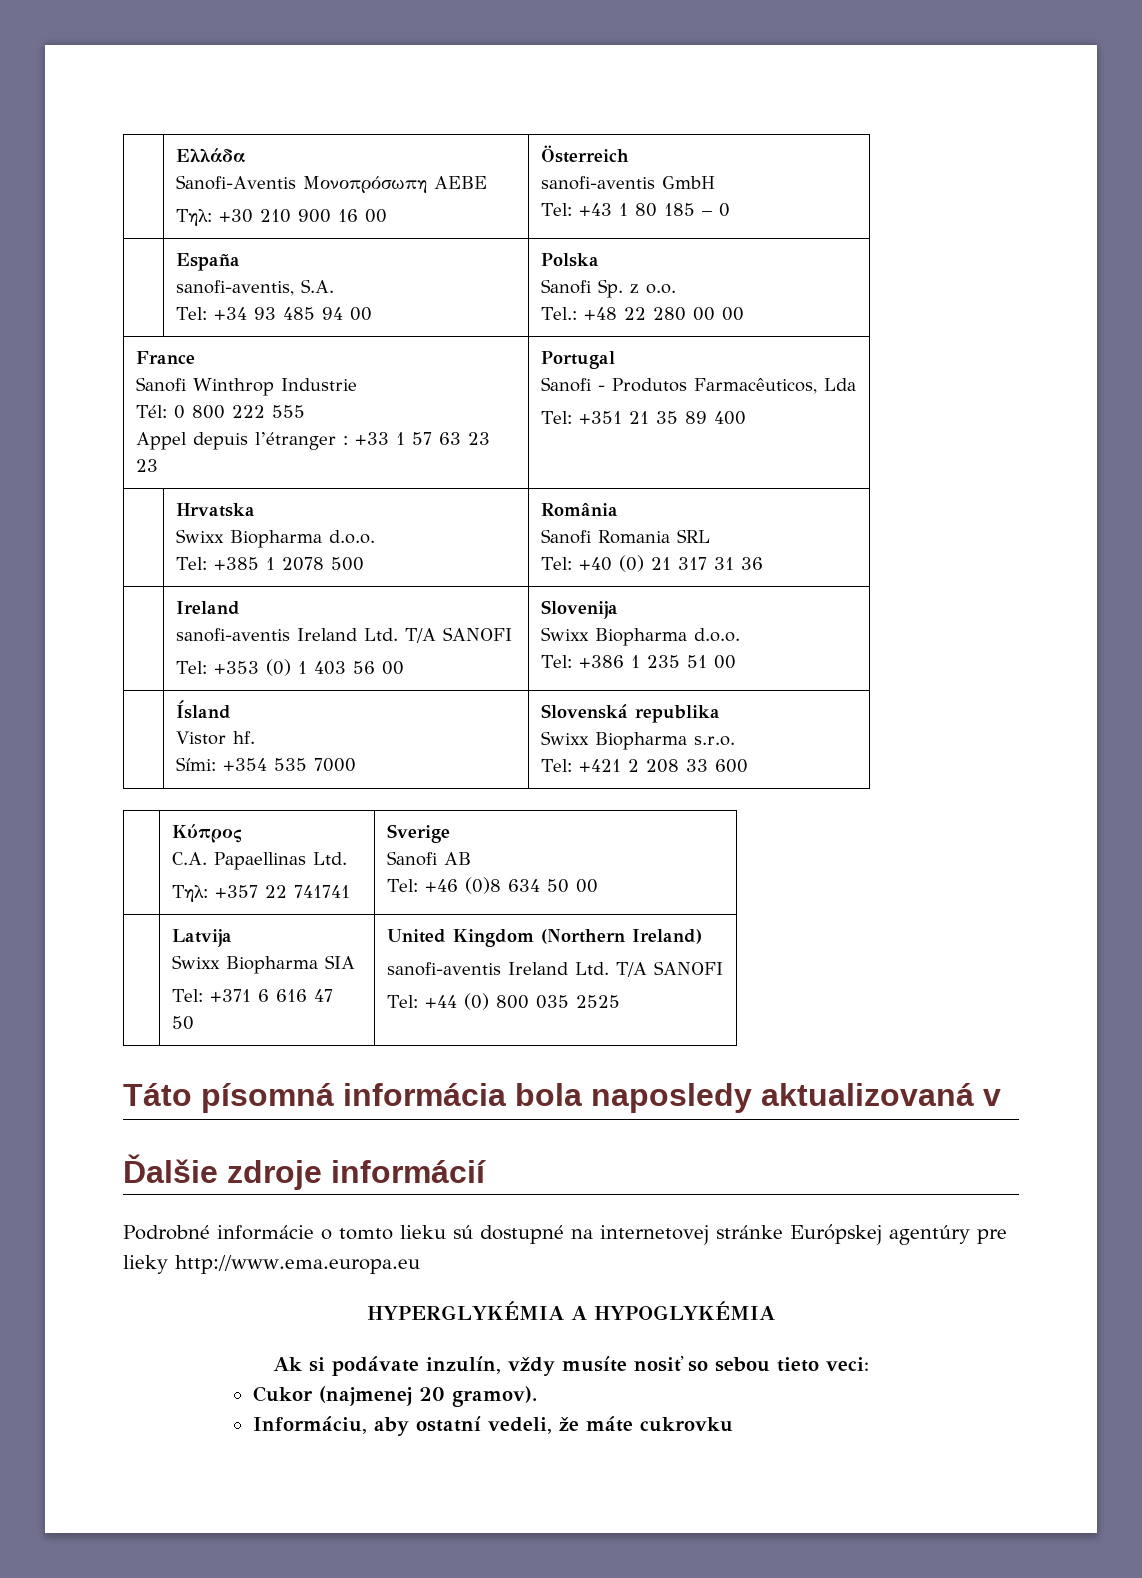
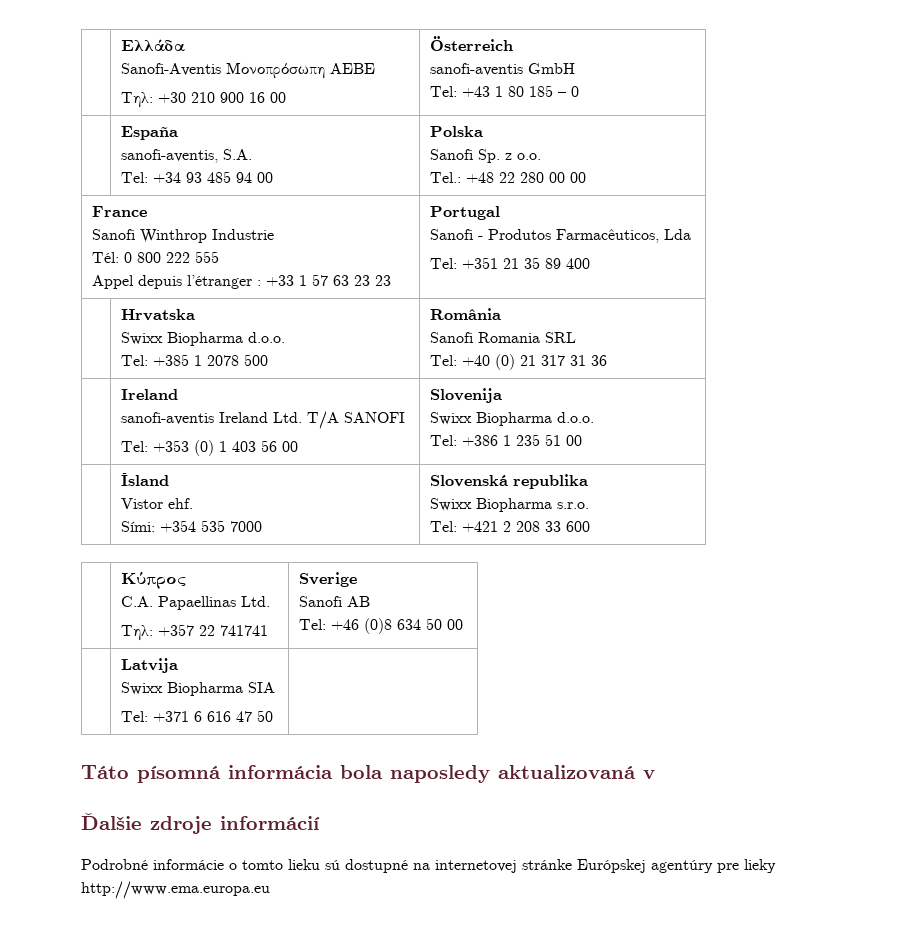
[233,731,256,744] hf. -> [167,498,193,509] ehf.
[387,929,703,947] [387,961,724,977] [387,993,621,1010] United Kingdom (Northern Ireland) // sanofi-aventis Ireland Ltd. T/A SANOFI // Tel: +44 (0) 800 035 2525 -> (273, 716) none
[366,1301,776,1320] [273,1355,869,1376] [252,1386,537,1407] [252,1416,733,1436] // HYPERGLYKÉMIA A HYPOGLYKÉMIA // Ak si podávate inzulín, vždy musíte nosiť so sebou tieto veci: // Cukor (najmenej 20 gramov). // Informáciu, aby ostatní vedeli, že máte cukrovku -> (270, 890) none

